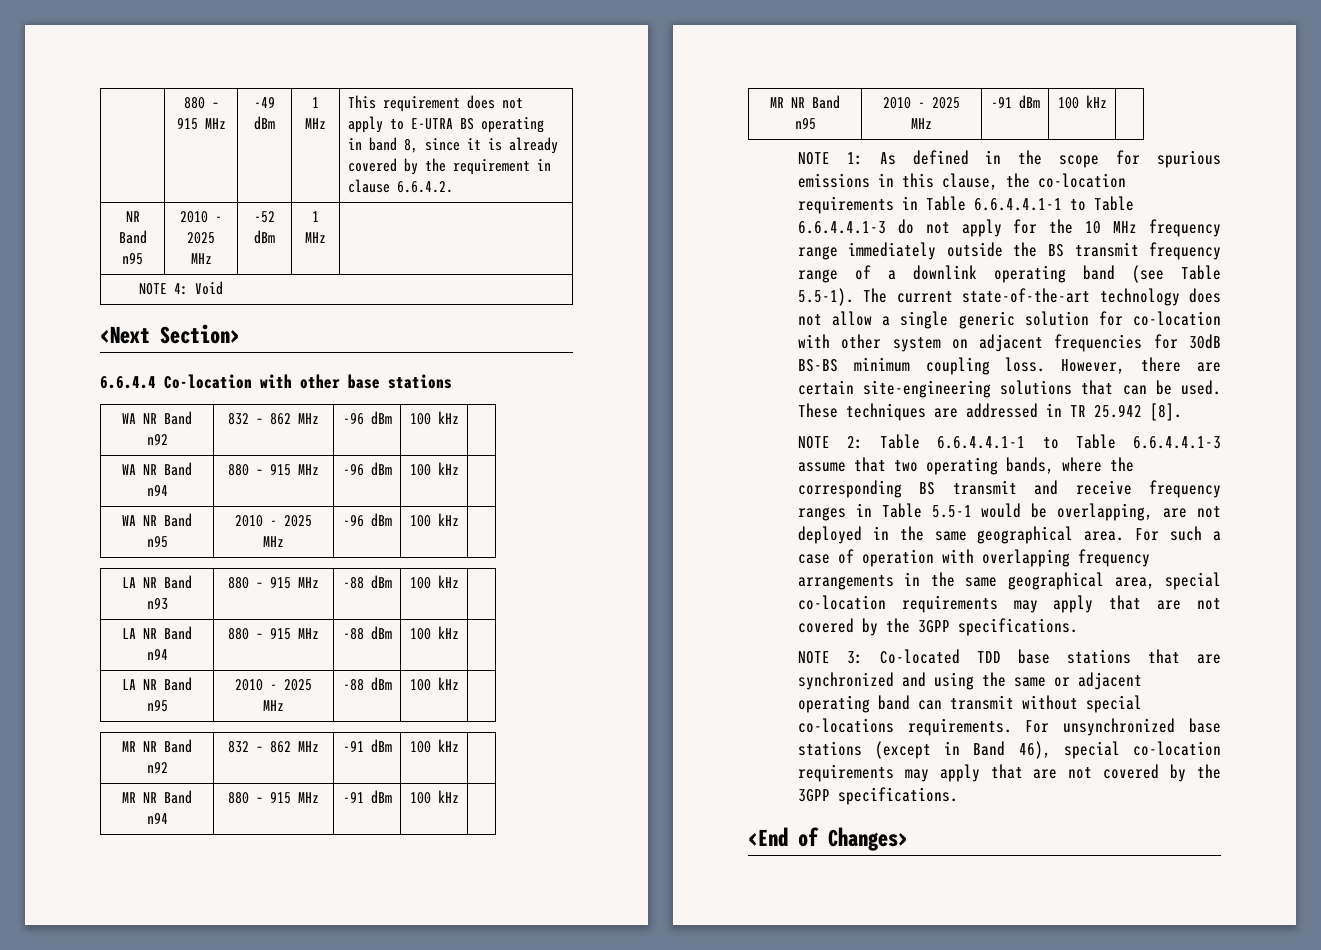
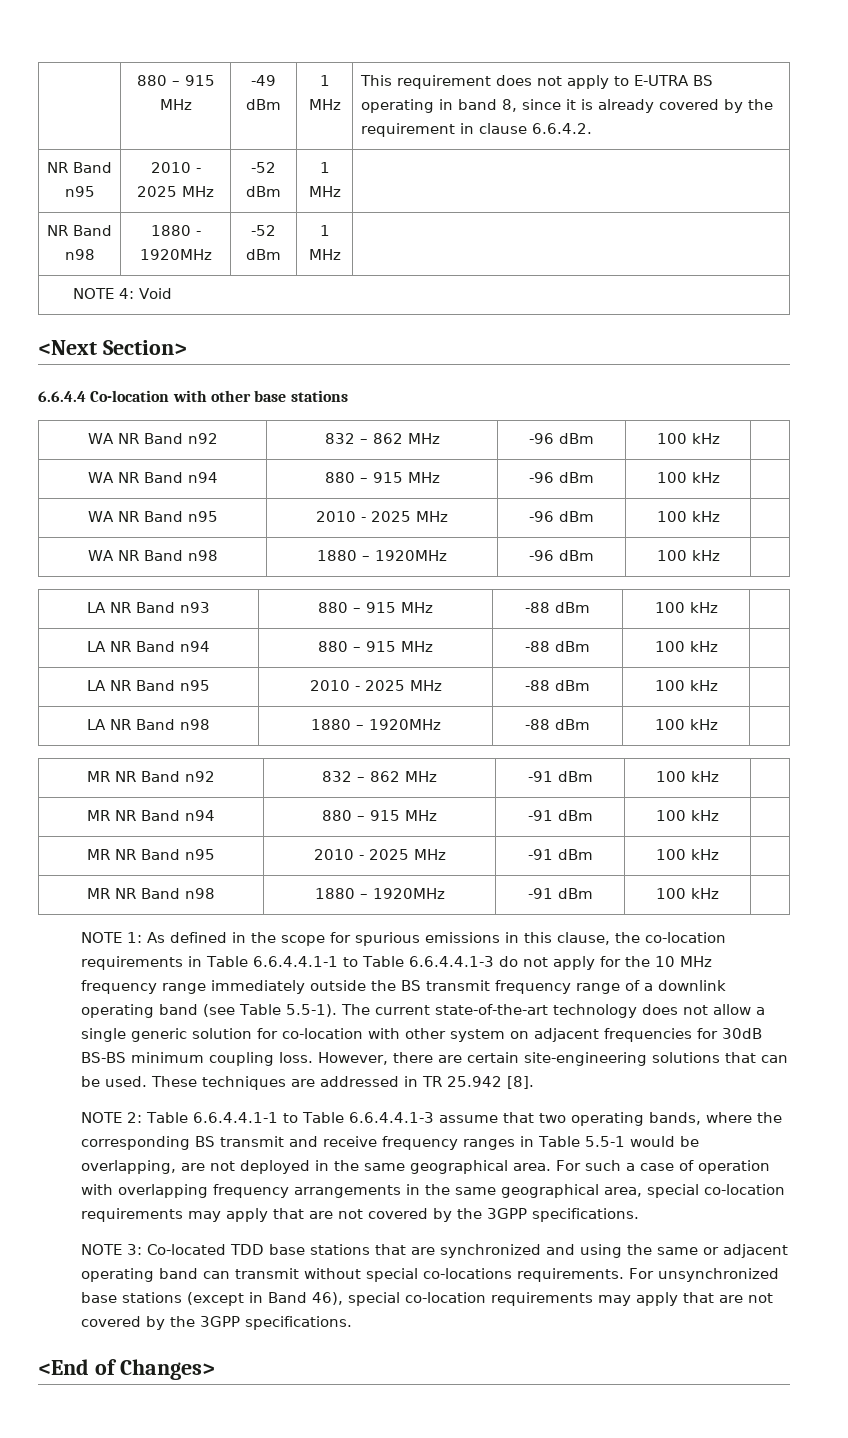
(326, 237) none -> [47,225,112,236] [64,249,95,260] [150,225,201,236] [139,249,212,260] [251,225,276,236] [246,249,281,260] [319,225,330,236] [308,249,341,260] // NR Band n98 | 1880 - 1920MHz | -52 dBm | 1 MHz |
(459, 519) none -> [87,550,218,561] [317,550,447,561] [529,550,594,561] [656,550,720,561] // WA NR Band n98 | 1880 – 1920MHz | -96 dBm | 100 kHz |
(459, 683) none -> [87,719,210,730] [310,719,441,730] [525,719,590,730] [654,719,718,730] // LA NR Band n98 | 1880 – 1920MHz | -88 dBm | 100 kHz |
(1107, 101) none -> [87,888,215,899] [314,888,445,899] [527,888,593,899] [656,888,719,899] // MR NR Band n98 | 1880 – 1920MHz | -91 dBm | 100 kHz |

